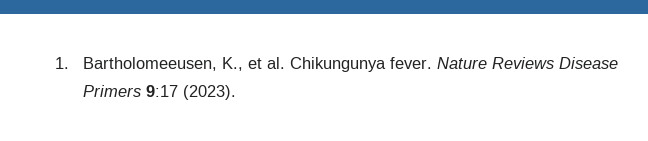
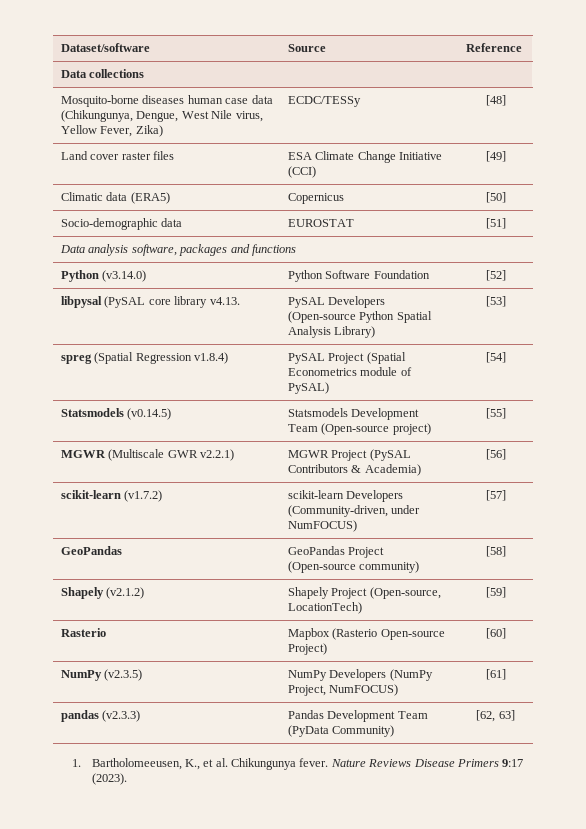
(54, 63) none -> [61,43,151,52] [288,44,327,52] [466,43,523,52] [61,69,145,78] [61,95,273,107] [61,110,263,122] [61,125,163,137] [288,96,362,107] [485,95,506,106] [61,151,175,160] [288,151,443,163] [288,166,317,178] [485,151,506,162] [61,192,170,204] [288,193,345,204] [485,192,506,203] [61,218,183,230] [288,219,355,227] [485,218,506,229] [60,244,296,256] [61,270,147,282] [288,270,430,282] [485,270,506,281] [61,296,240,308] [288,296,386,308] [288,311,432,323] [288,326,376,338] [485,296,506,307] [61,352,229,364] [288,352,406,364] [288,367,412,376] [288,382,330,394] [485,352,506,363] [61,408,172,420] [288,408,420,420] [288,423,431,435] [485,408,506,419] [61,449,235,461] [288,449,411,461] [288,464,421,476] [485,449,506,460] [61,490,163,502] [288,490,404,502] [288,505,421,517] [288,520,358,532] [485,490,506,501] [61,546,123,555] [288,546,385,558] [288,561,420,573] [485,546,506,557] [61,587,145,599] [288,587,441,599] [288,602,363,614] [485,587,506,598] [61,628,107,637] [288,628,445,640] [288,643,328,655] [485,628,506,639] [61,669,143,681] [288,669,433,681] [288,684,399,696] [485,669,506,680] [61,710,141,722] [288,710,428,722] [288,725,395,737] [476,710,515,722] Dataset/software | Source | Reference // Data collections // Mosquito-borne diseases human case data (Chikungunya, Dengue, West Nile virus, Yellow Fever, Zika) | ECDC/TESSy | [48] // Land cover raster files | ESA Climate Change Initiative (CCI) | [49] // Climatic data (ERA5) | Copernicus | [50] // Socio-demographic data | EUROSTAT | [51] // Data analysis software, packages and functions // Python (v3.14.0) | Python Software Foundation | [52] // libpysal (PySAL core library v4.13. | PySAL Developers (Open-source Python Spatial Analysis Library) | [53] // spreg (Spatial Regression v1.8.4) | PySAL Project (Spatial Econometrics module of PySAL) | [54] // Statsmodels (v0.14.5) | Statsmodels Development Team (Open-source project) | [55] // MGWR (Multiscale GWR v2.2.1) | MGWR Project (PySAL Contributors & Academia) | [56] // scikit-learn (v1.7.2) | scikit-learn Developers (Community-driven, under NumFOCUS) | [57] // GeoPandas | GeoPandas Project (Open-source community) | [58] // Shapely (v2.1.2) | Shapely Project (Open-source, LocationTech) | [59] // Rasterio | Mapbox (Rasterio Open-source Project) | [60] // NumPy (v2.3.5) | NumPy Developers (NumPy Project, NumFOCUS) | [61] // pandas (v2.3.3) | Pandas Development Team (PyData Community) | [62, 63] //

